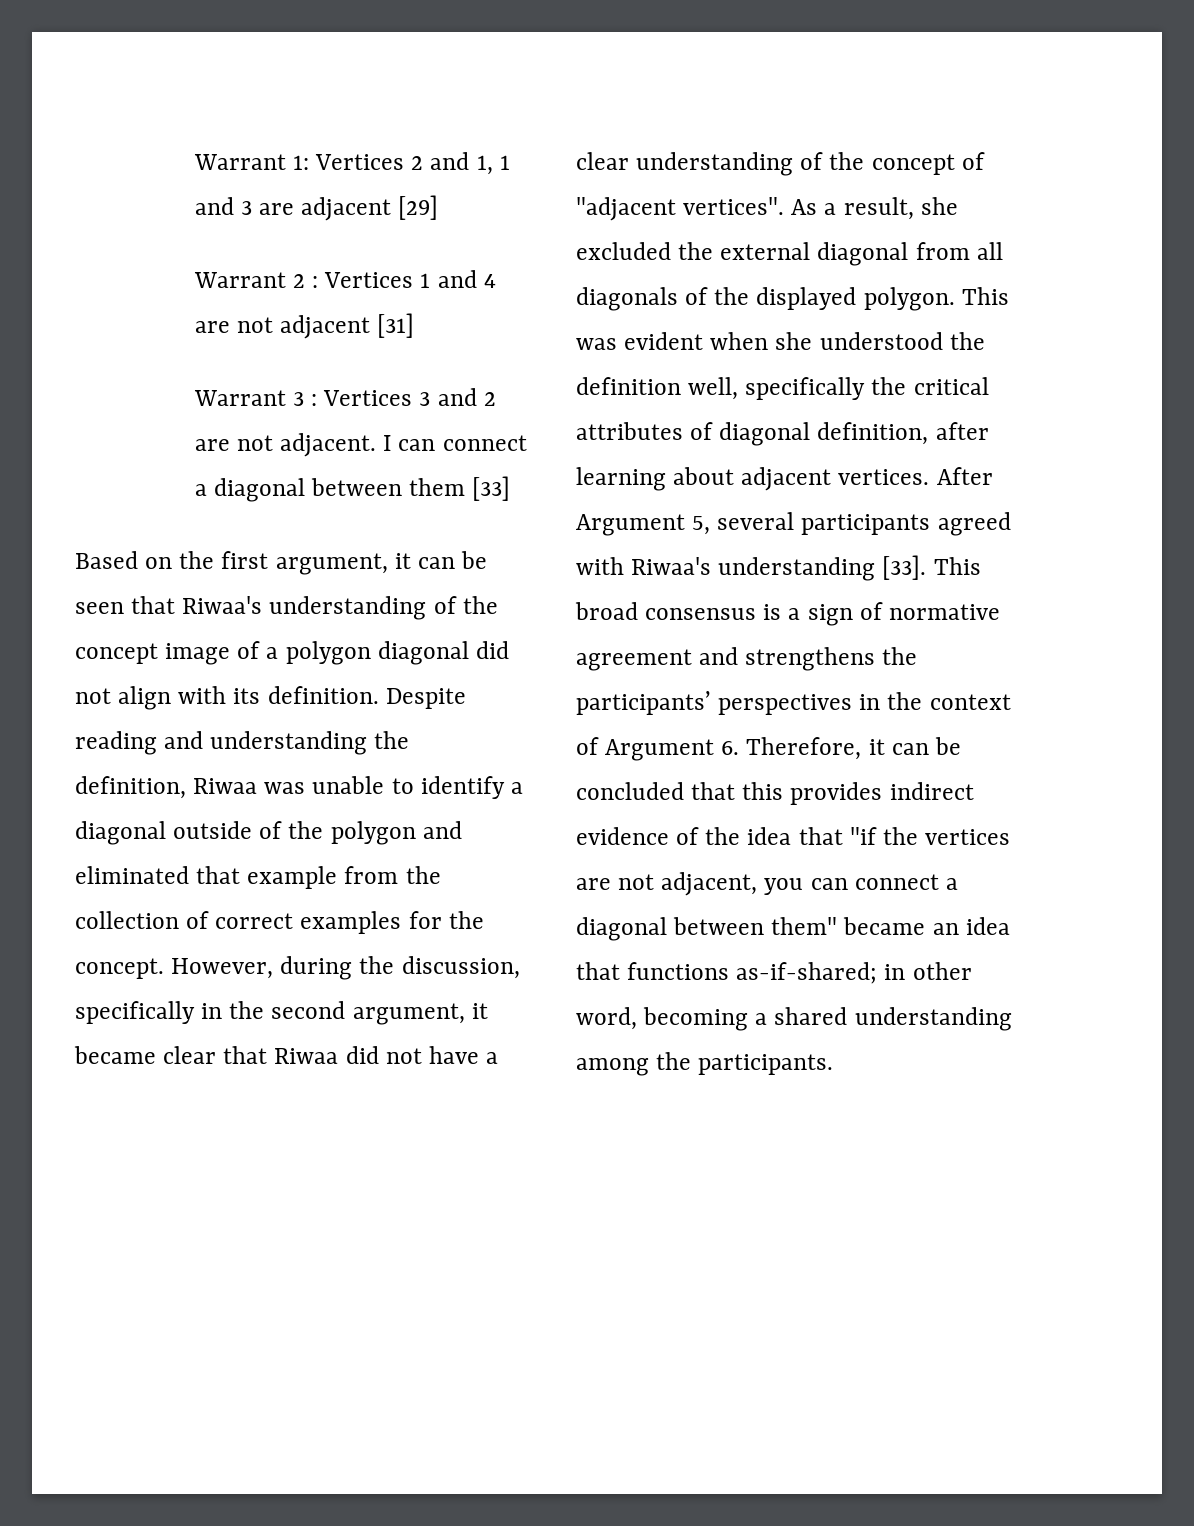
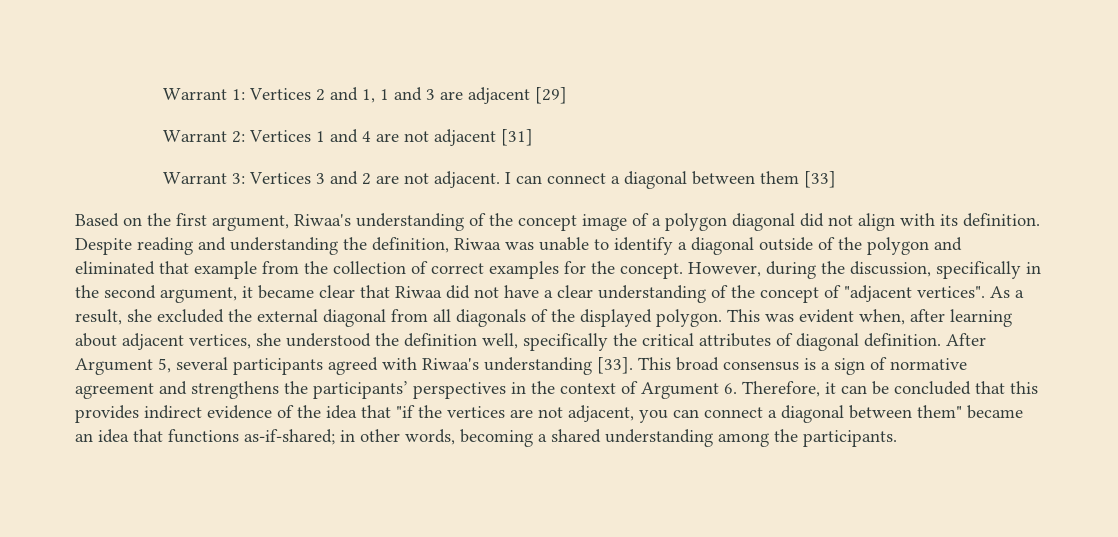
[292,274,319,288] 2 : -> [232,131,246,143] 2:
[292,392,318,406] 3 : -> [232,173,246,184] 3:
[394,551,488,569] [75,596,176,614] it can be seen that -> (289, 223) none
[710,332,769,350] when -> [859,309,1012,327] [75,333,251,350] when, after learning about adjacent vertices,
[817,422,989,445] [576,467,930,491] definition, after learning about adjacent vertices. -> [864,333,941,347] definition.
[576,1007,637,1030] word, -> [405,429,455,445] words,

